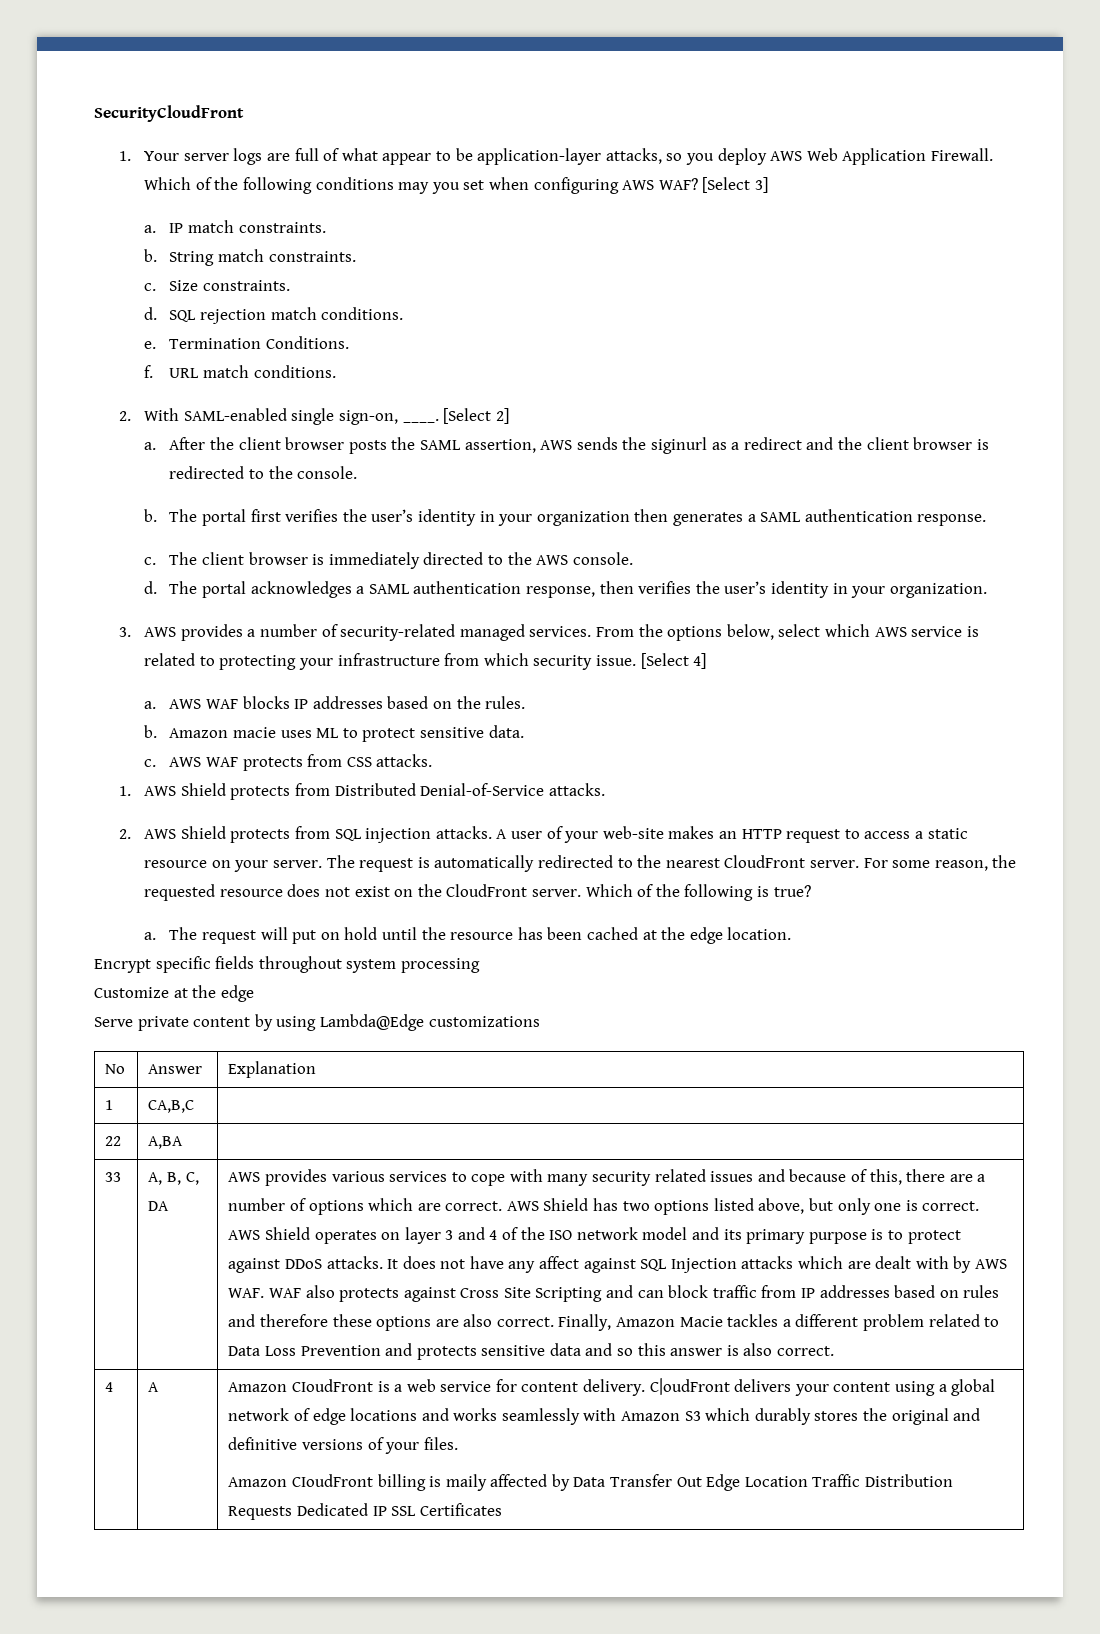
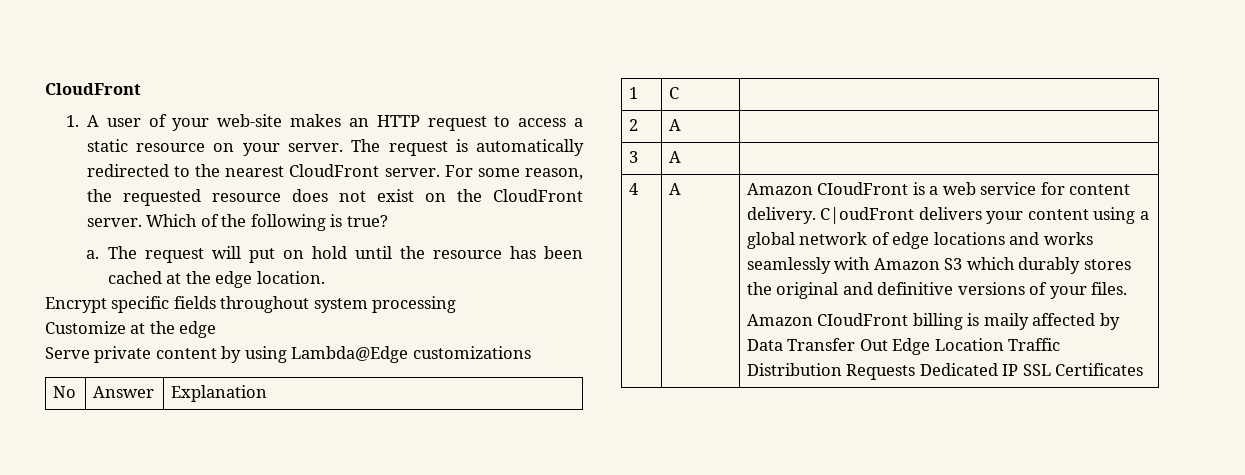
[94,105,244,122] [119,148,993,165] [144,177,768,194] [144,220,326,233] [144,249,356,266] [144,280,291,291] [144,307,404,324] [144,336,350,349] [144,365,336,378] [119,408,509,425] [144,437,989,454] [169,466,358,479] [144,509,987,526] [144,552,633,569] [144,581,987,598] [119,624,979,641] [144,653,707,670] [144,696,526,709] [144,725,524,742] [144,754,433,771] [119,783,605,800] [119,826,492,843] SecurityCloudFront // 1. Your server logs are full of what appear to be application-layer attacks, so you deploy AWS Web Application Firewall. Which of the following conditions may you set when configuring AWS WAF? [Select 3] // a. IP match constraints. // b. String match constraints. // c. Size constraints. // d. SQL rejection match conditions. // e. Termination Conditions. // f. URL match conditions. // 2. With SAML-enabled single sign-on, ____. [Select 2] // a. After the client browser posts the SAML assertion, AWS sends the siginurl as a redirect and the client browser is redirected to the console. // b. The portal first verifies the user’s identity in your organization then generates a SAML authentication response. // c. The client browser is immediately directed to the AWS console. // d. The portal acknowledges a SAML authentication response, then verifies the user’s identity in your organization. // 3. AWS provides a number of security-related managed services. From the options below, select which AWS service is related to protecting your infrastructure from which security issue. [Select 4] // a. AWS WAF blocks IP addresses based on the rules. // b. Amazon macie uses ML to protect sensitive data. // c. AWS WAF protects from CSS attacks. // 1. AWS Shield protects from Distributed Denial-of-Service attacks. // 2. AWS Shield protects from SQL injection attacks. -> [45,83,141,95] [65,115,79,127] CloudFront // 1.
[148,1100,195,1113] [105,1136,122,1146] [148,1136,184,1149] [105,1172,122,1182] [148,1172,199,1185] [148,1201,170,1211] [228,1169,986,1186] [228,1198,980,1215] [228,1227,961,1244] [228,1256,1007,1273] [228,1285,1000,1302] [228,1314,1000,1331] [228,1343,835,1360] CA,B,C | // 22 | A,BA | // 33 | A, B, C, DA | AWS provides various services to cope with many security related issues and because of this, there are a number of options which are correct. AWS Shield has two options listed above, but only one is correct. AWS Shield operates on layer 3 and 4 of the ISO network model and its primary purpose is to protect against DDoS attacks. It does not have any affect against SQL Injection attacks which are dealt with by AWS WAF. WAF also protects against Cross Site Scripting and can block traffic from IP addresses based on rules and therefore these options are also correct. Finally, Amazon Macie tackles a different problem related to Data Loss Prevention and protects sensitive data and so this answer is also correct. -> [669,87,680,99] [629,119,639,131] [669,119,682,131] [629,151,639,163] [669,151,682,163] C | // 2 | A | // 3 | A |

